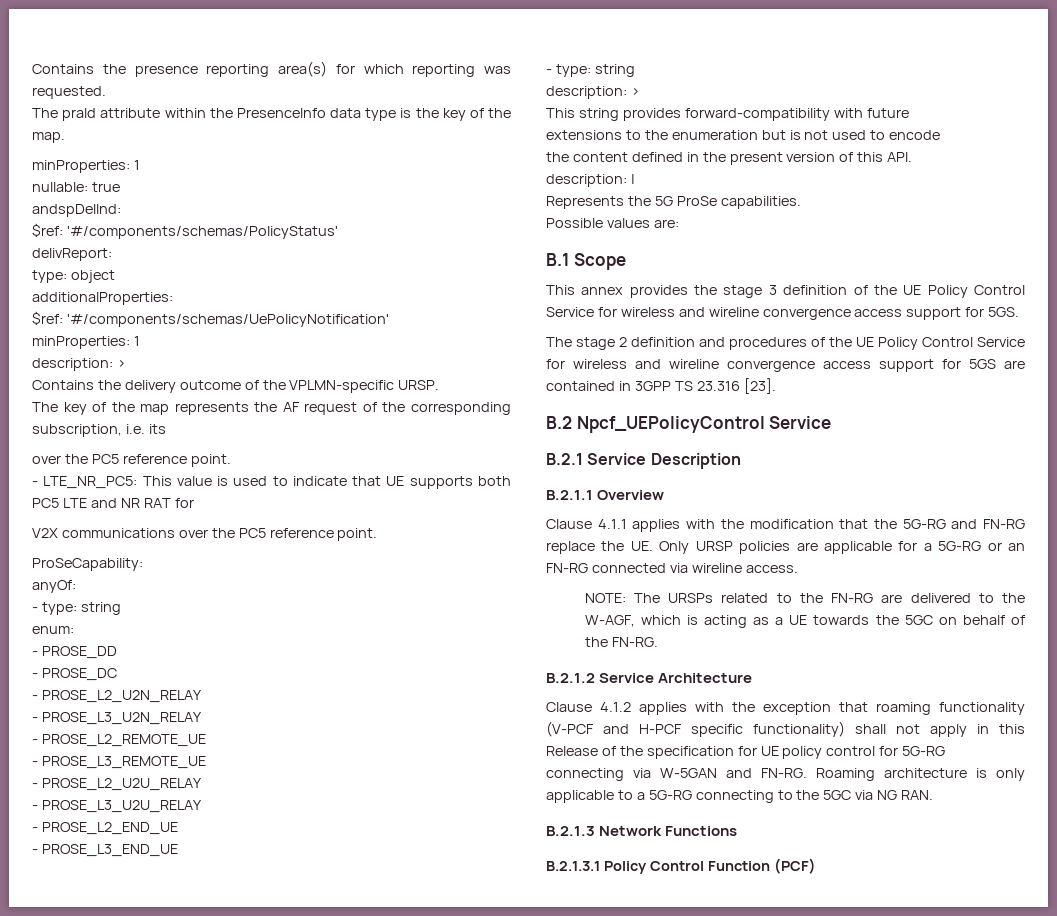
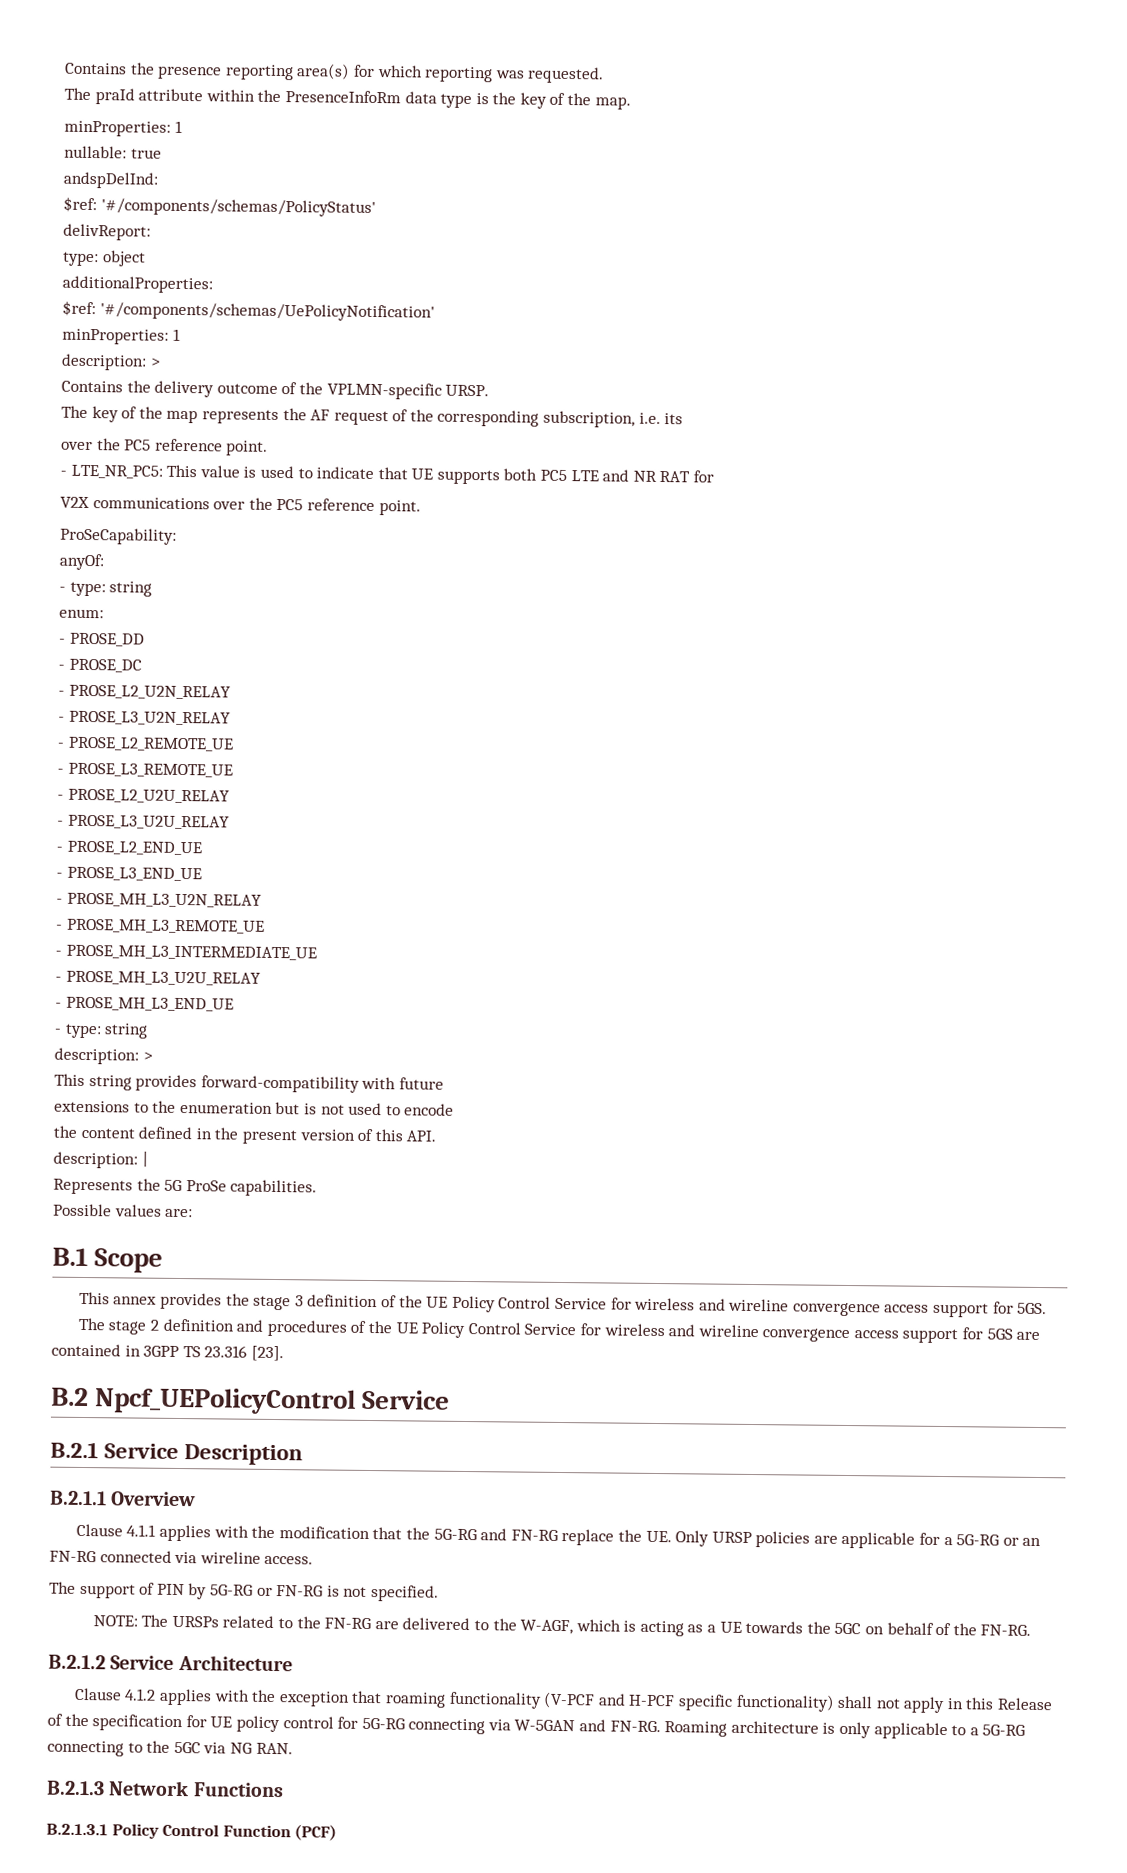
[236,108,326,118] PresenceInfo -> [284,90,401,104] PresenceInfoRm
(178, 850) none -> [56,892,262,908] [56,918,265,934] [55,944,317,961] [55,970,261,986] [55,996,234,1012] // - PROSE_MH_L3_U2N_RELAY // - PROSE_MH_L3_REMOTE_UE // - PROSE_MH_L3_INTERMEDIATE_UE // - PROSE_MH_L3_U2U_RELAY // - PROSE_MH_L3_END_UE
(798, 569) none -> [49,1581,439,1602] // The support of PIN by 5G-RG or FN-RG is not specified.

